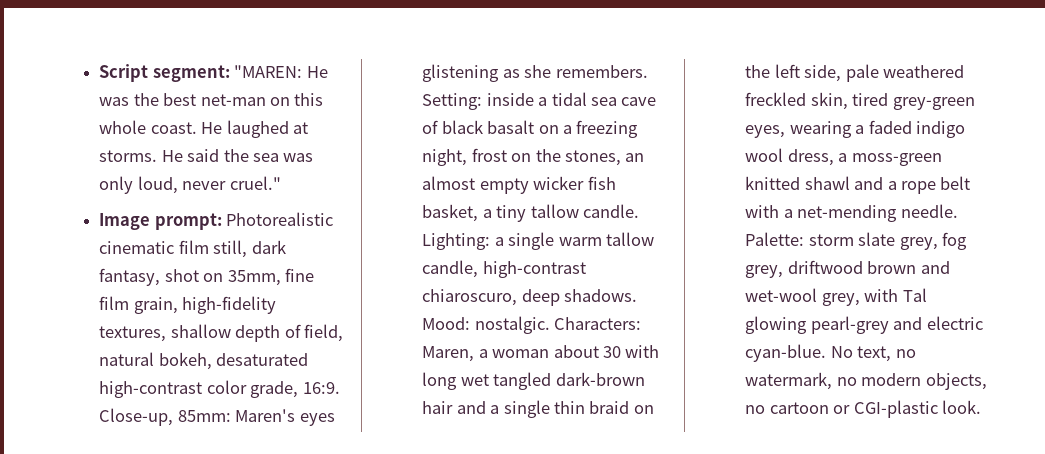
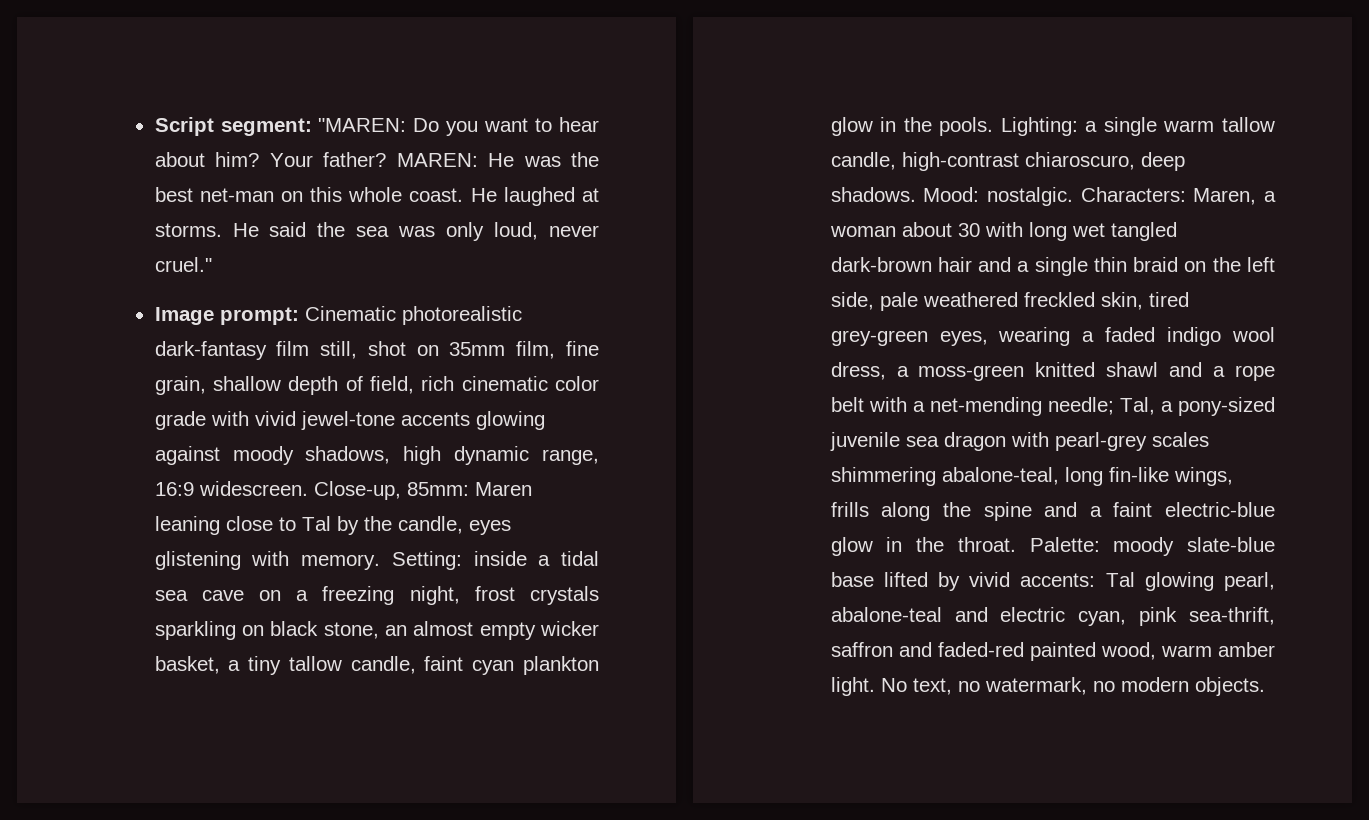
(303, 71) none -> [413,117,599,136] [154,152,478,167] Do you want to hear about him? Your father? MAREN:
[226,212,334,226] [99,240,286,258] [99,268,314,286] [99,296,277,314] [99,324,343,342] [99,352,309,370] [99,380,340,398] [99,408,335,426] [422,64,648,82] Photorealistic cinematic film still, dark fantasy, shot on 35mm, fine film grain, high-fidelity textures, shallow depth of field, natural bokeh, desaturated high-contrast color grade, 16:9. Close-up, 85mm: Maren's eyes glistening as she remembers. -> [304,306,522,325] [154,341,600,360] [154,376,599,395] [154,411,545,430] [154,446,599,465] [154,481,532,500] [154,516,511,535] [154,551,381,570] Cinematic photorealistic dark-fantasy film still, shot on 35mm film, fine grain, shallow depth of field, rich cinematic color grade with vivid jewel-tone accents glowing against moody shadows, high dynamic range, 16:9 widescreen. Close-up, 85mm: Maren leaning close to Tal by the candle, eyes glistening with memory.
[422,120,535,134] of black basalt -> (244, 595) none
[511,149,621,166] on the stones, -> [530,586,599,605] [154,621,379,640] crystals sparkling on black stone,
[587,176,616,190] fish -> (599, 628) none
[582,204,639,218] candle. -> [350,656,600,675] [830,117,994,136] candle, faint cyan plankton glow in the pools.
[900,204,958,218] [745,232,967,250] [745,260,950,278] [745,288,927,306] [745,316,983,334] [745,344,827,362] needle. Palette: storm slate grey, fog grey, driftwood brown and wet-wool grey, with Tal glowing pearl-grey and electric cyan-blue. -> [1047,397,1275,416] [829,432,1209,451] [830,467,1233,486] [830,502,1275,521] [830,537,1275,556] [830,572,1275,591] [830,607,1275,626] [830,642,1275,661] [830,677,875,696] needle; Tal, a pony-sized juvenile sea dragon with pearl-grey scales shimmering abalone-teal, long fin-like wings, frills along the spine and a faint electric-blue glow in the throat. Palette: moody slate-blue base lifted by vivid accents: Tal glowing pearl, abalone-teal and electric cyan, pink sea-thrift, saffron and faded-red painted wood, warm amber light.
[925,373,987,390] [745,400,981,418] objects, no cartoon or CGI-plastic look. -> [1194,677,1265,696] objects.

